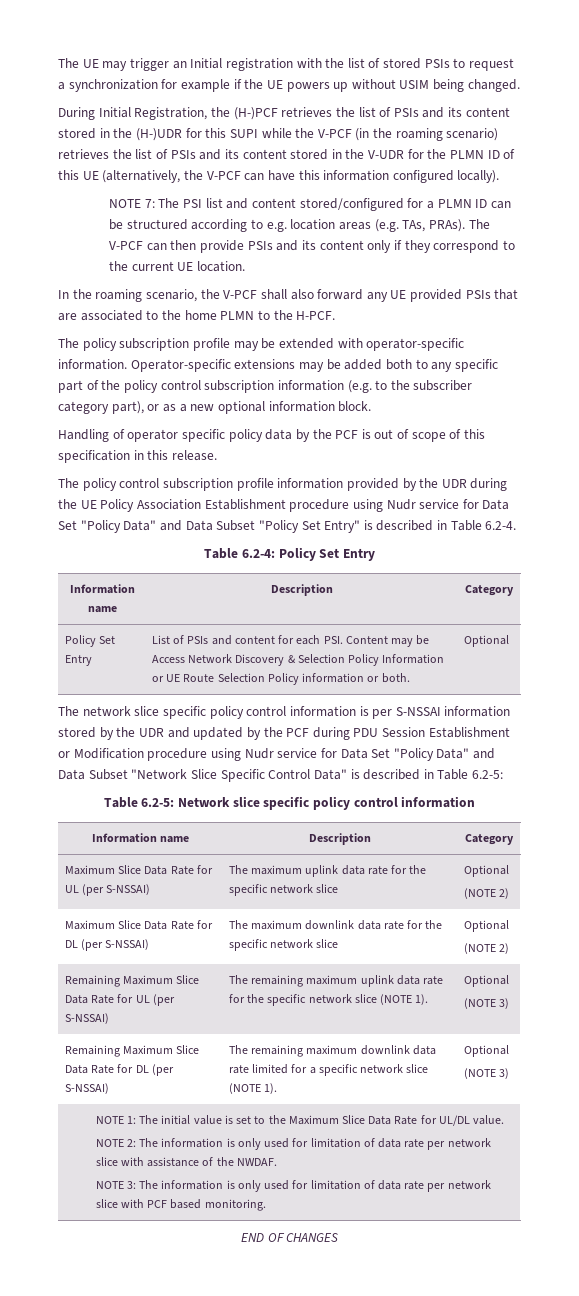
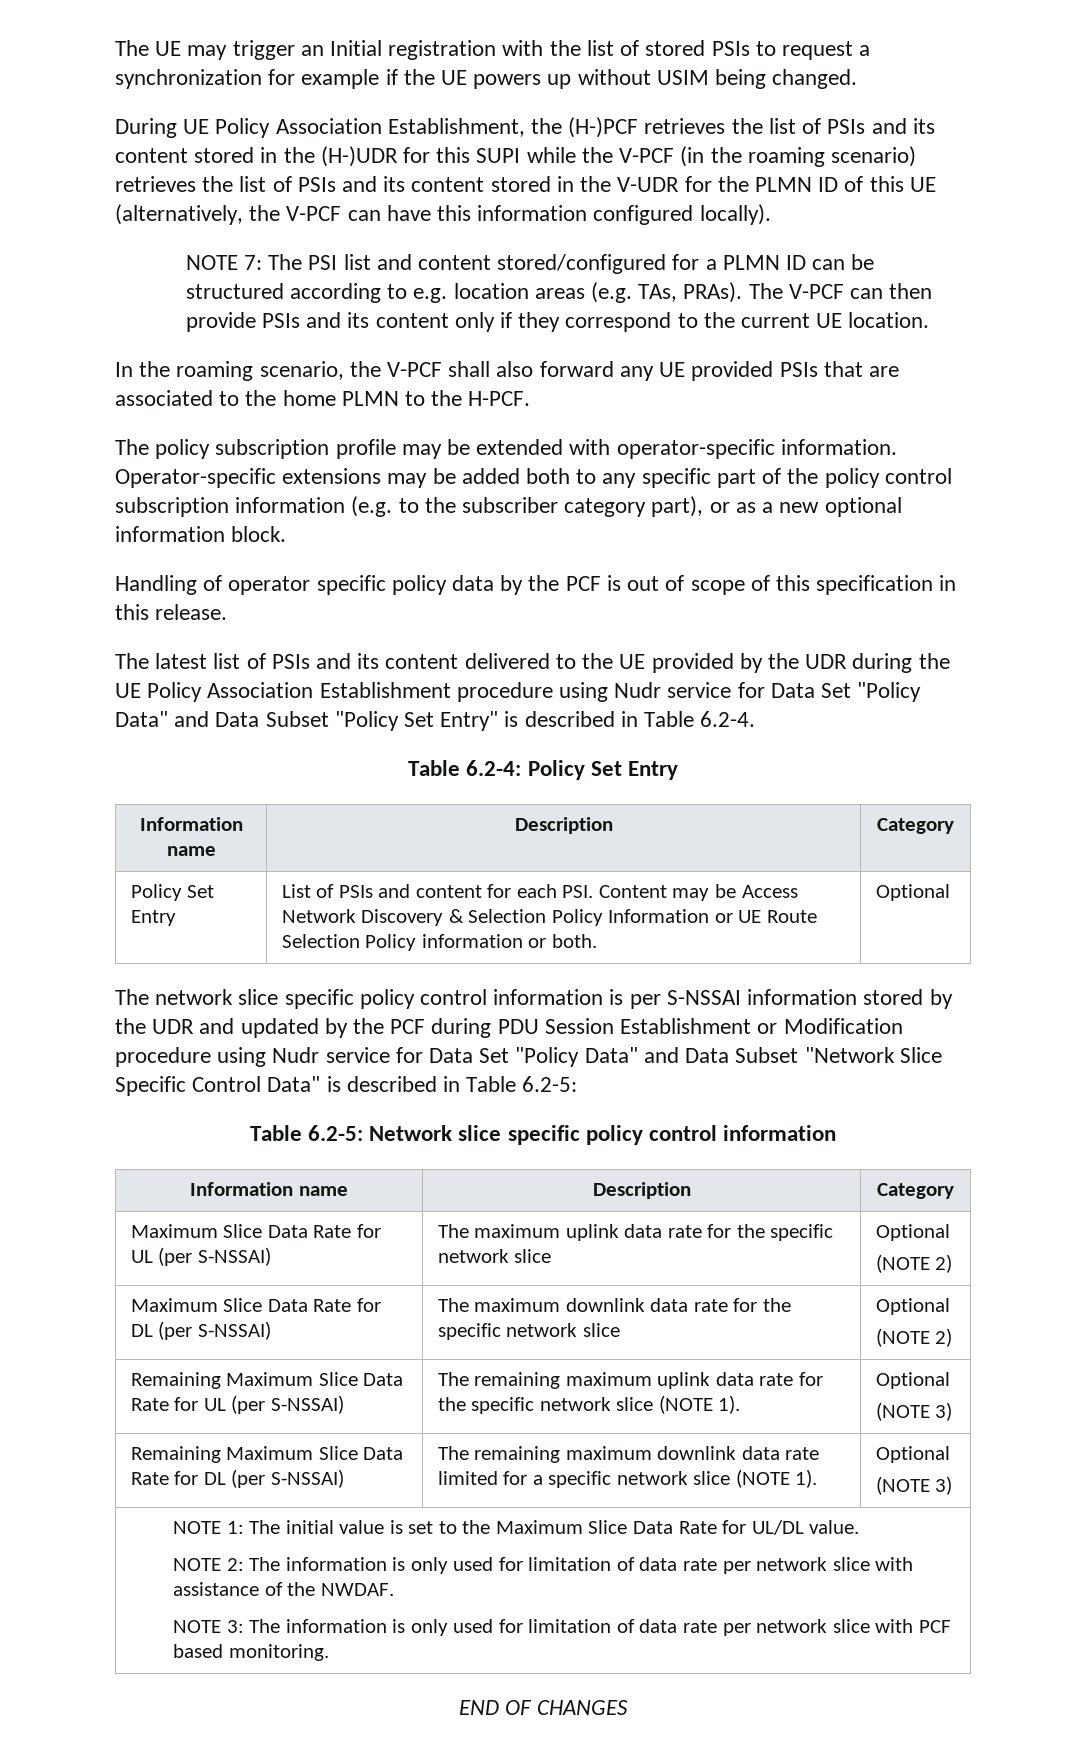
[98,107,208,120] Initial Registration, -> [183,118,525,138] UE Policy Association Establishment,
[82,478,344,491] policy control subscription profile information -> [155,653,646,669] latest list of PSIs and its content delivered to the UE

